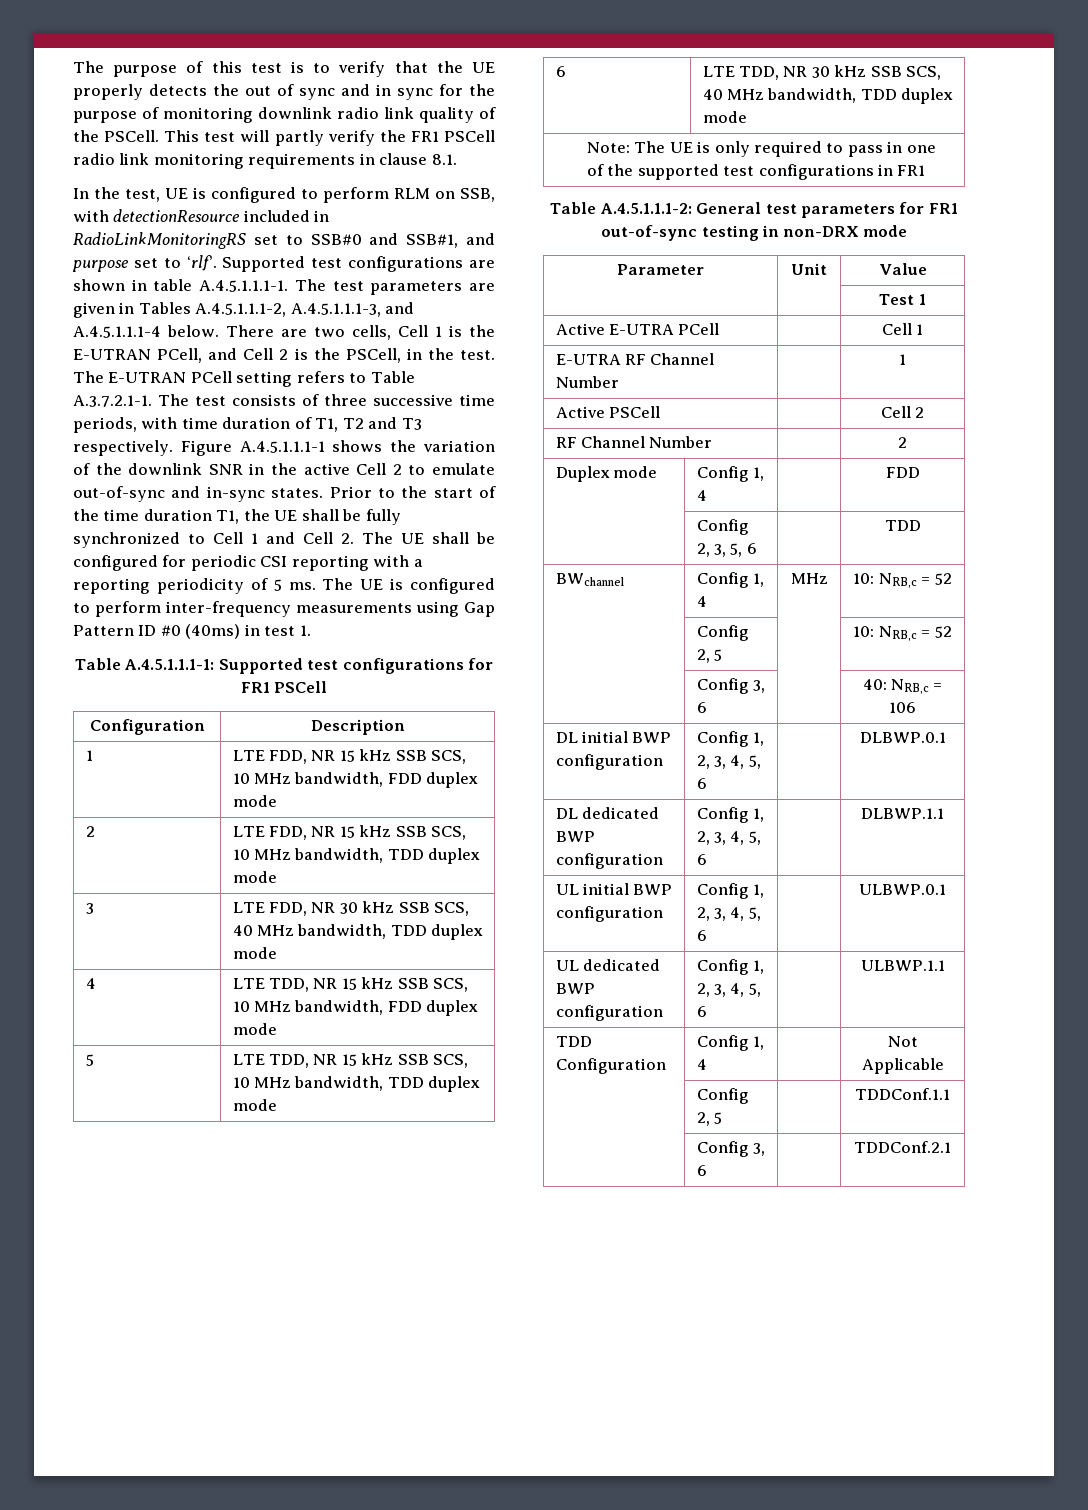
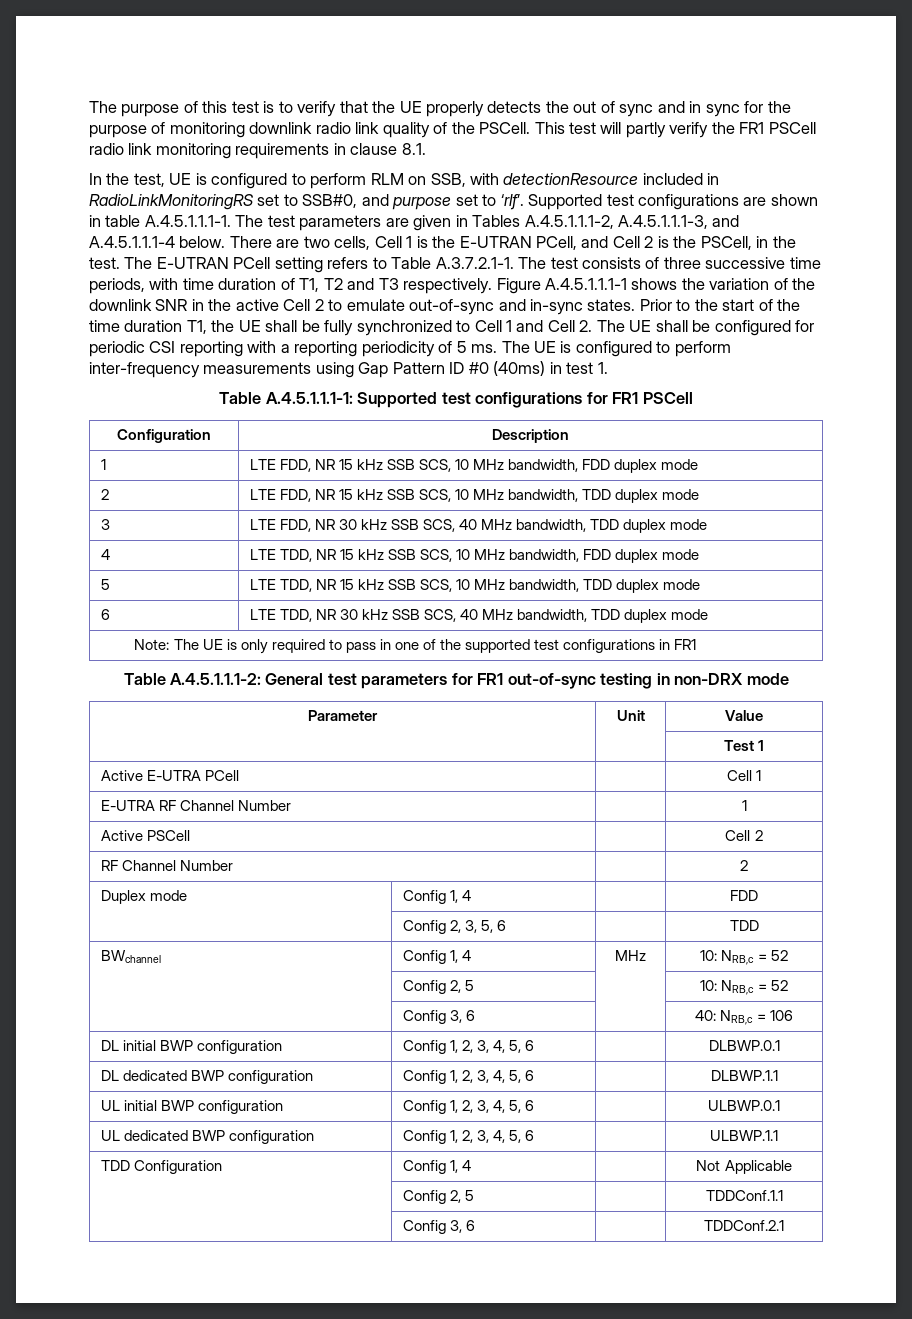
[310,233,459,248] SSB#0 and SSB#1, -> [302,194,358,208] SSB#0,

